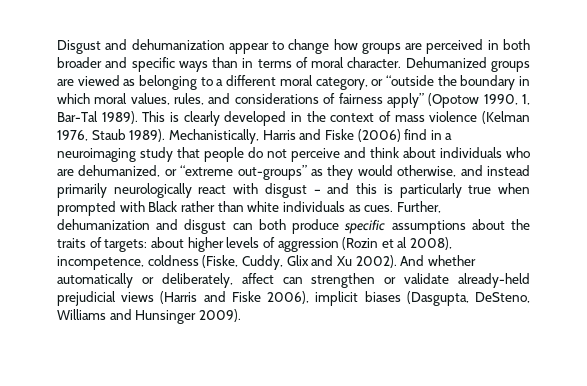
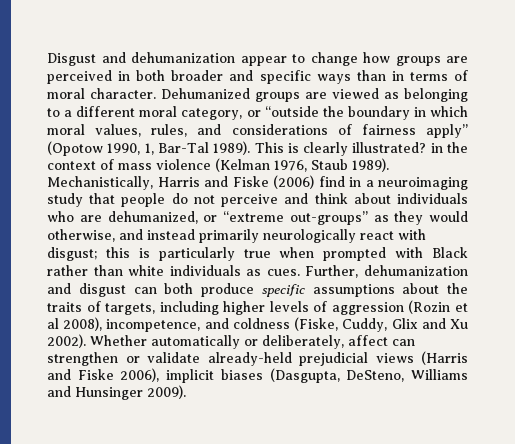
[224,111,287,126] developed -> [352,142,427,153] illustrated?
[264,183,350,198] disgust – and -> [47,247,97,261] disgust;
[104,237,184,252] targets: about -> [105,301,219,315] targets, including
(144, 263) none -> [204,318,229,329] and
[400,255,476,266] And whether -> [90,335,147,346] Whether

